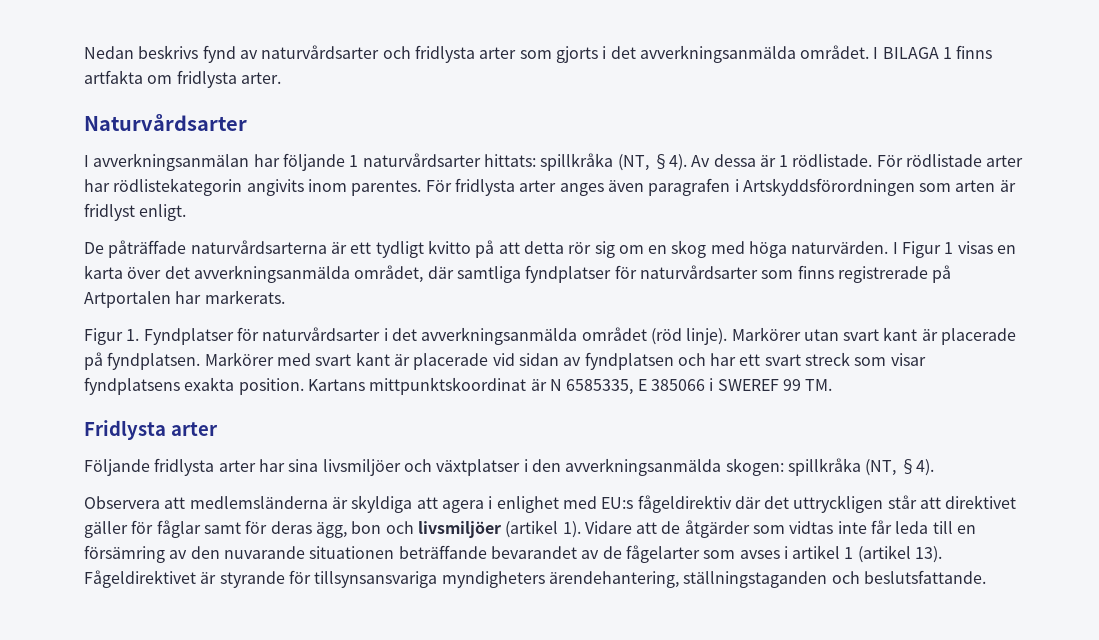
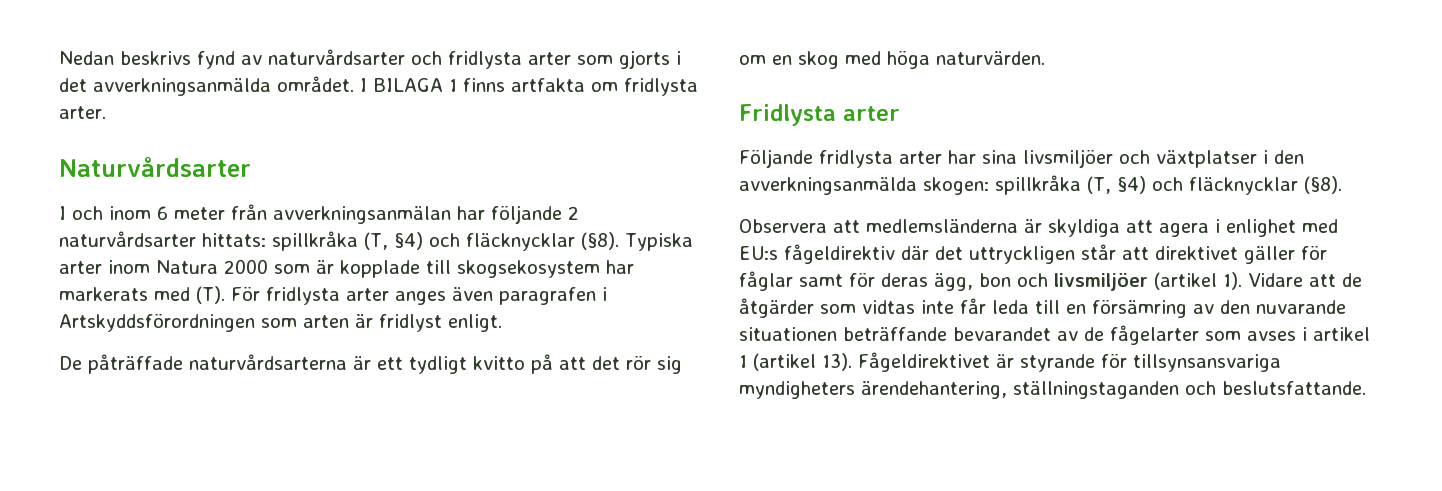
(89, 161) none -> [72,204,267,220] och inom 6 meter från
[349,155,359,167] 1 -> [568,206,579,220] 2
[617,154,1024,171] [84,178,422,196] (NT, §4). Av dessa är 1 rödlistade. För rödlistade arter har rödlistekategorin angivits inom parentes. -> [364,232,693,251] [59,259,634,278] [59,286,225,304] (T, §4) och fläcknycklar (§8). Typiska arter inom Natura 2000 som är kopplade till skogsekosystem har markerats med (T).
[523,241,564,254] detta -> [592,356,620,370] det
[892,241,1017,258] [84,265,952,283] [84,290,285,308] [84,327,1017,345] [84,352,926,370] [84,377,833,395] I Figur 1 visas en karta över det avverkningsanmälda området, där samtliga fyndplatser för naturvårdsarter som finns registrerade på Artportalen har markerats. // Figur 1. Fyndplatser för naturvårdsarter i det avverkningsanmälda området (röd linje). Markörer utan svart kant är placerade på fyndplatsen. Markörer med svart kant är placerade vid sidan av fyndplatsen och har ett svart streck som visar fyndplatsens exakta position. Kartans mittpunktskoordinat är N 6585335, E 385066 i SWEREF 99 TM. -> (1045, 58) none
[865,459,935,476] (NT, §4). -> [1087,176,1342,195] (T, §4) och fläcknycklar (§8).

